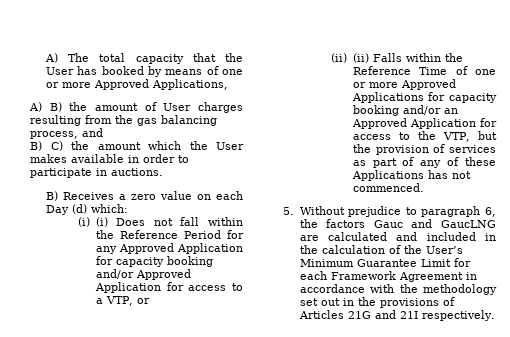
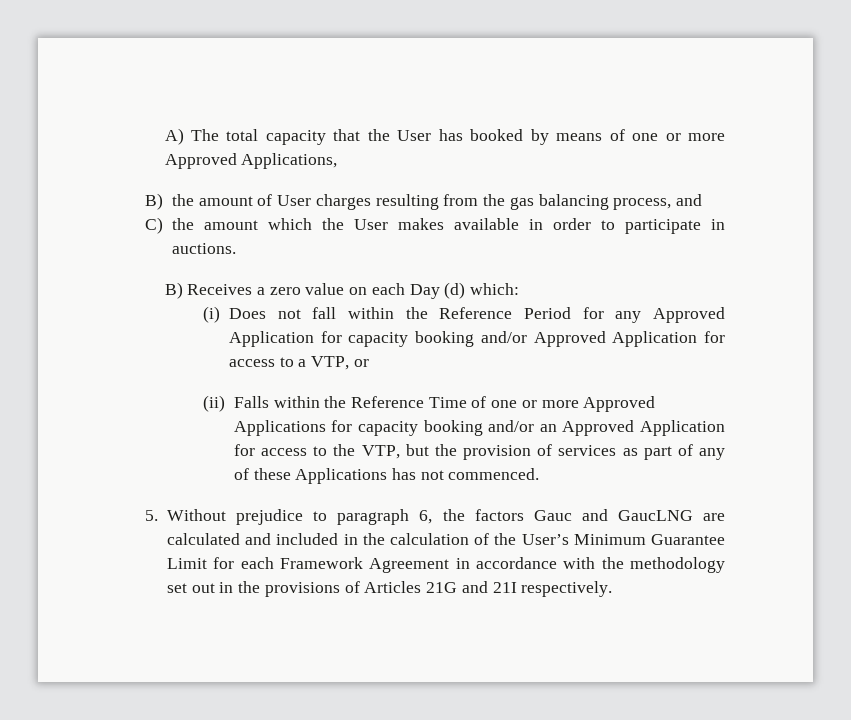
[29,102,43,112] A) -> (338, 161) none
[30,141,43,151] B) -> (702, 200) none
[95,217,108,227] (i) -> (221, 314) none
[352,53,369,63] (ii) -> (226, 403) none

